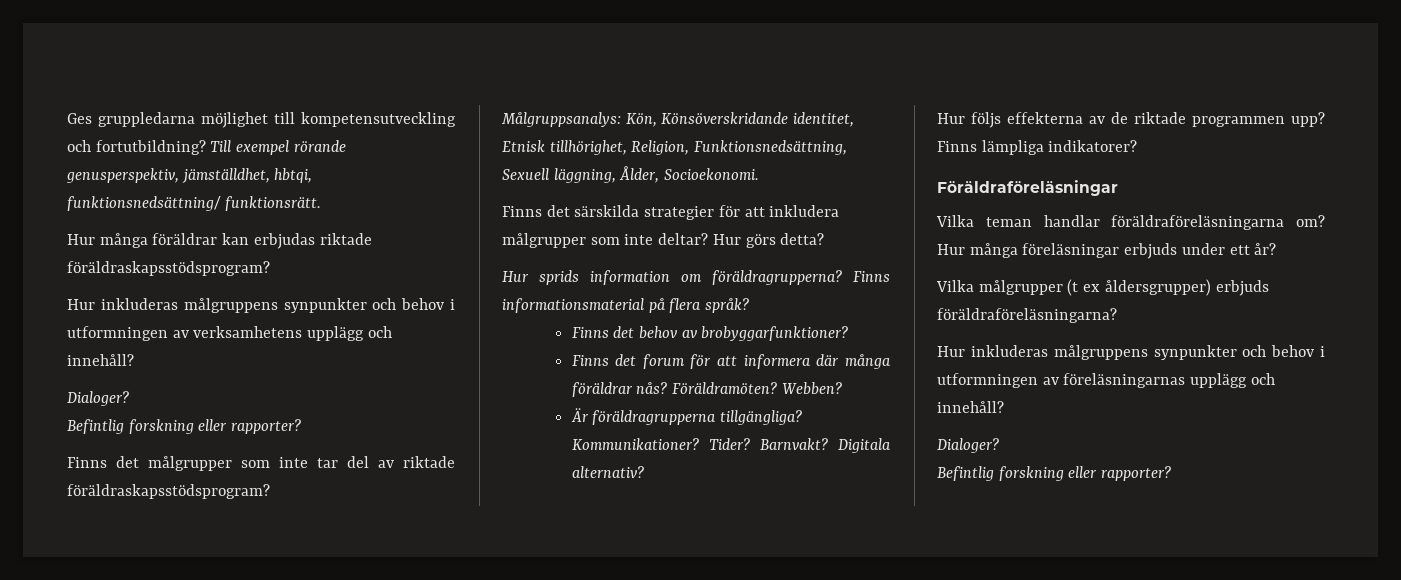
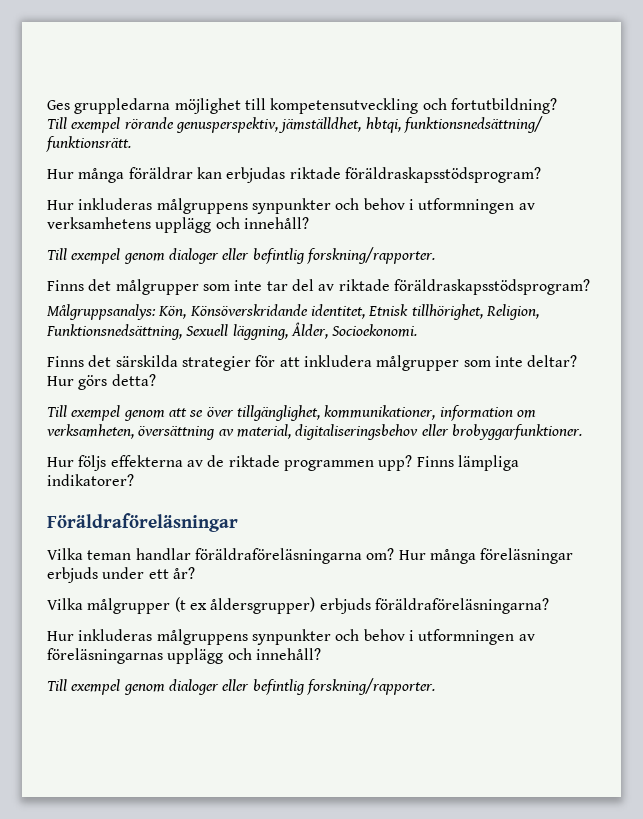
(206, 147) none -> (557, 106) //
[67,391,129,406] [67,419,302,434] Dialoger? // Befintlig forskning eller rapporter? -> [47,247,435,264] Till exempel genom dialoger eller befintlig forskning/rapporter.
[502,270,890,285] [502,298,750,313] [571,326,849,341] [571,354,891,369] [571,382,842,397] [570,408,802,425] [571,438,891,453] [571,466,644,478] Hur sprids information om föräldragrupperna? Finns informationsmaterial på flera språk? // Finns det behov av brobyggarfunktioner? // Finns det forum för att informera där många föräldrar nås? Föräldramöten? Webben? // Är föräldragrupperna tillgängliga? Kommunikationer? Tider? Barnvakt? Digitala alternativ? -> [47,405,536,421] [47,424,582,440] Till exempel genom att se över tillgänglighet, kommunikationer, information om verksamheten, översättning av material, digitaliseringsbehov eller brobyggarfunktioner.
[937,438,999,453] [937,466,1172,481] Dialoger? // Befintlig forskning eller rapporter? -> [47,678,435,695] Till exempel genom dialoger eller befintlig forskning/rapporter.

